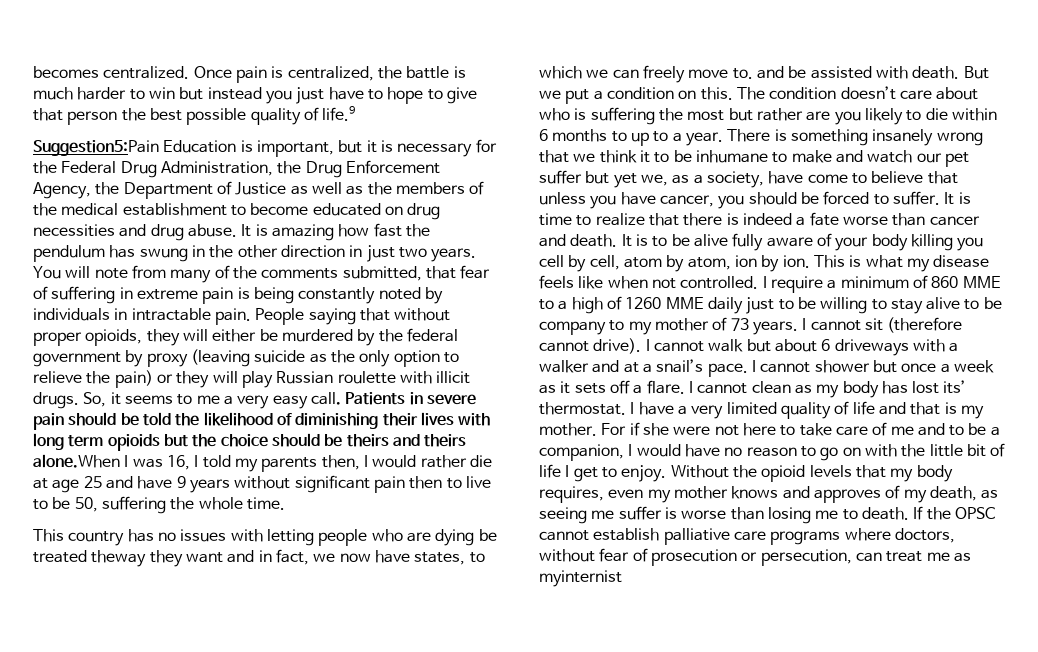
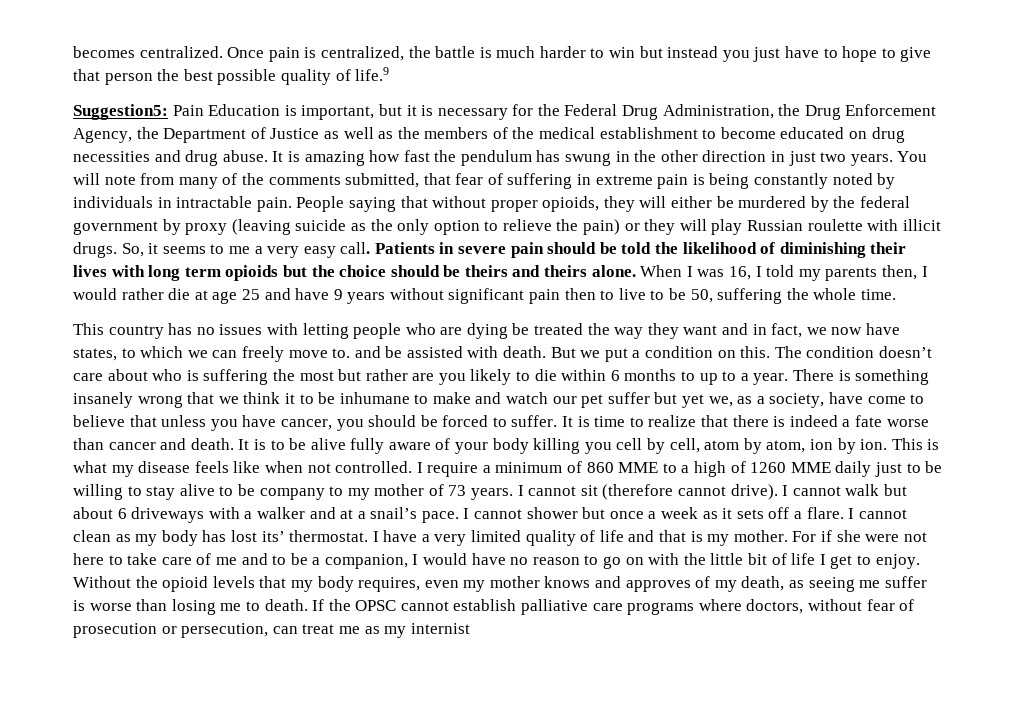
[33,140,159,156] Suggestion5:Pain -> [73,104,204,120] Suggestion5: Pain
[33,454,120,468] alone.When -> [591,265,683,277] alone. When
[91,550,147,567] theway -> [587,323,644,339] the way
[539,570,622,587] myinternist -> [384,623,470,638] my internist

